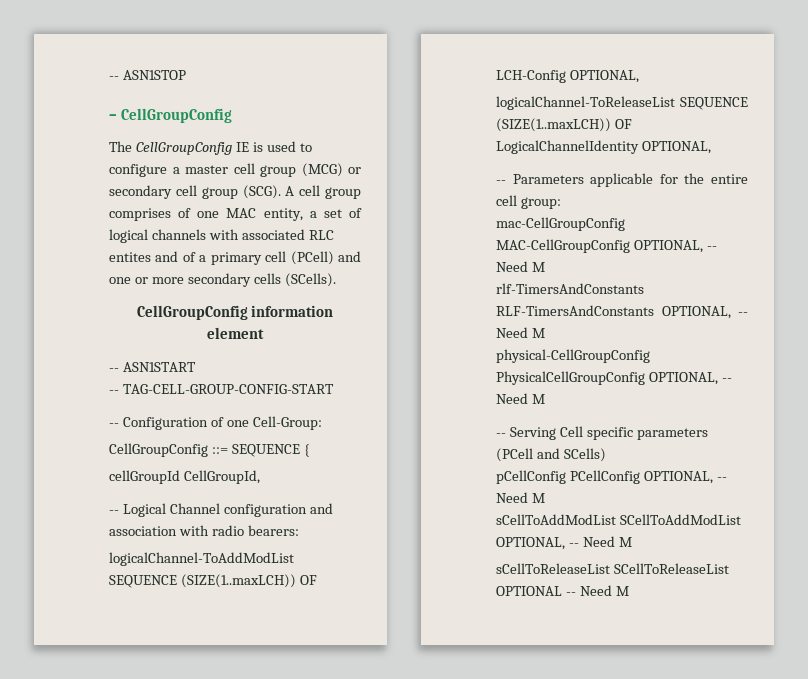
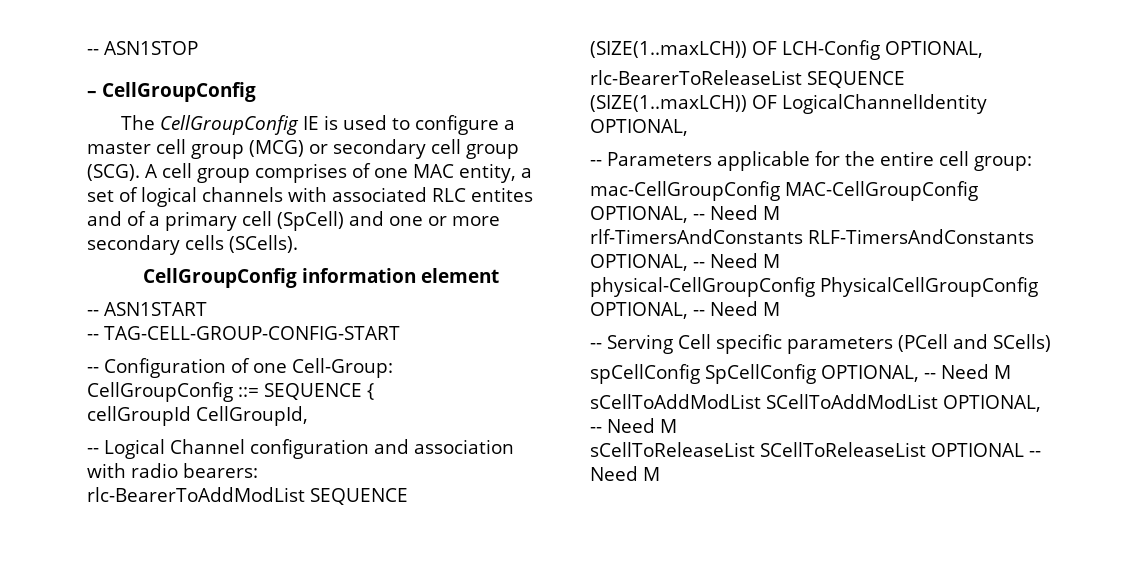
[290,251,334,265] (PCell) -> [277,211,344,231] (SpCell)
[109,552,294,566] logicalChannel-ToAddModList -> [87,487,305,502] rlc-BearerToAddModList
[496,96,675,110] logicalChannel-ToReleaseList -> [590,70,802,85] rlc-BearerToReleaseList
[496,470,640,484] pCellConfig PCellConfig -> [590,364,816,384] spCellConfig SpCellConfig

